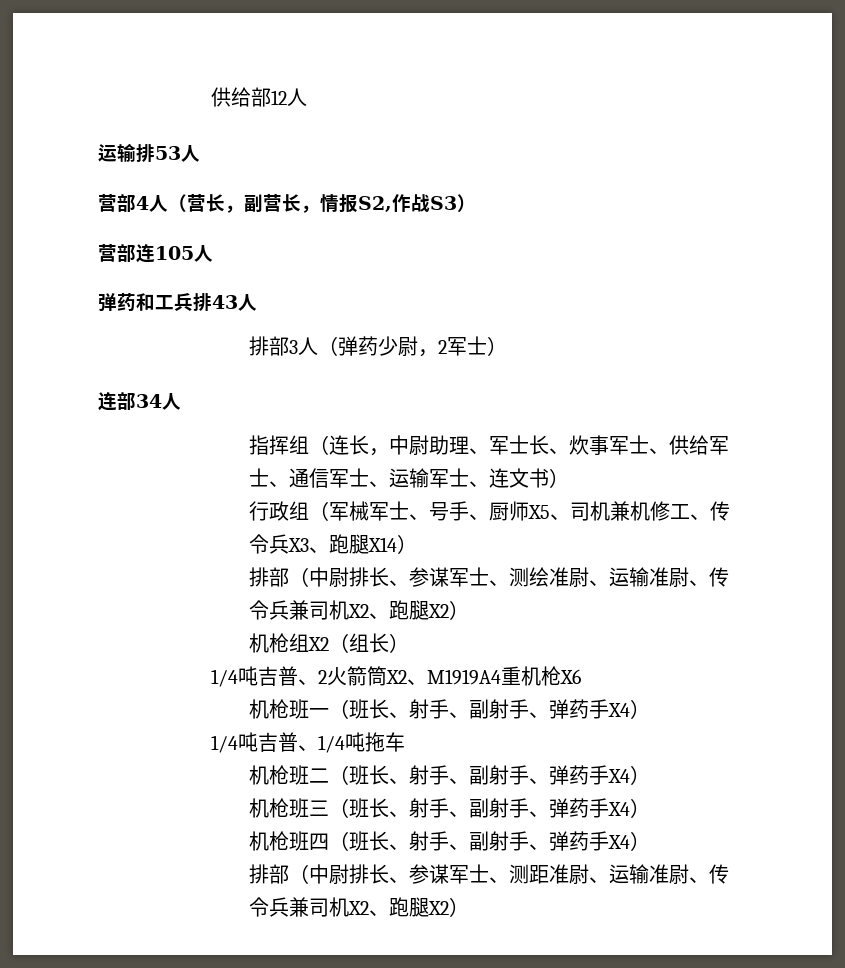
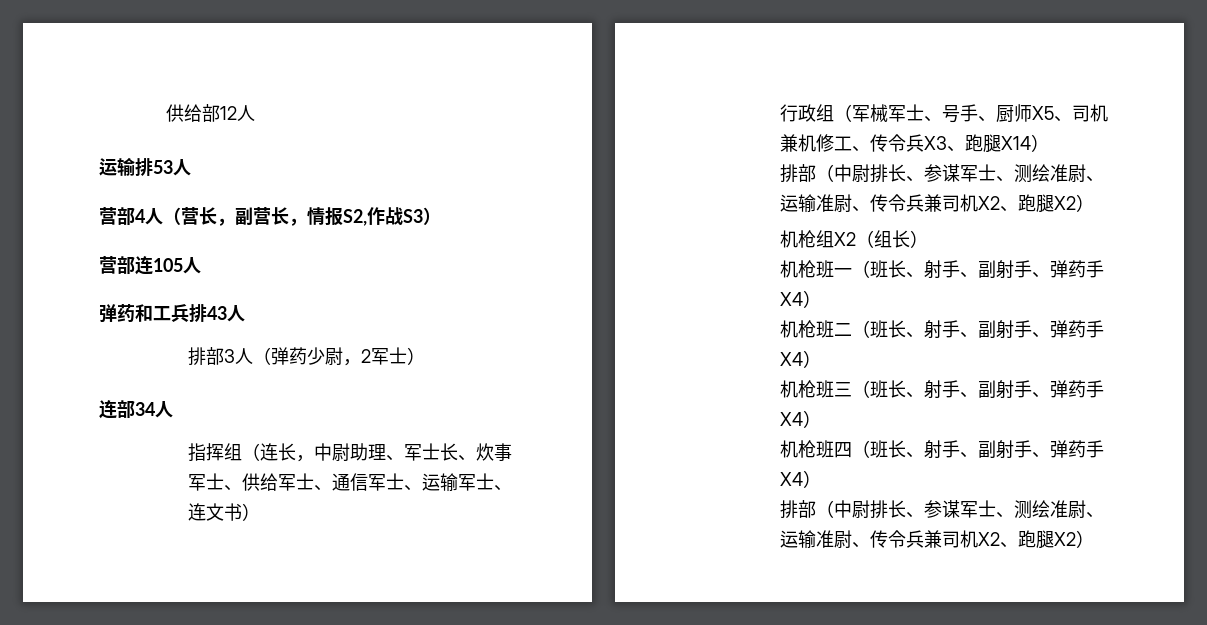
[211,666,582,687] // 1/4吨吉普、2火箭筒X2、M1919A4重机枪X6 -> (928, 239) none
[211,732,406,753] // 1/4吨吉普、1/4吨拖车 -> (821, 299) none
[528,865,549,884] 距 -> [1031,500,1050,518] 绘

